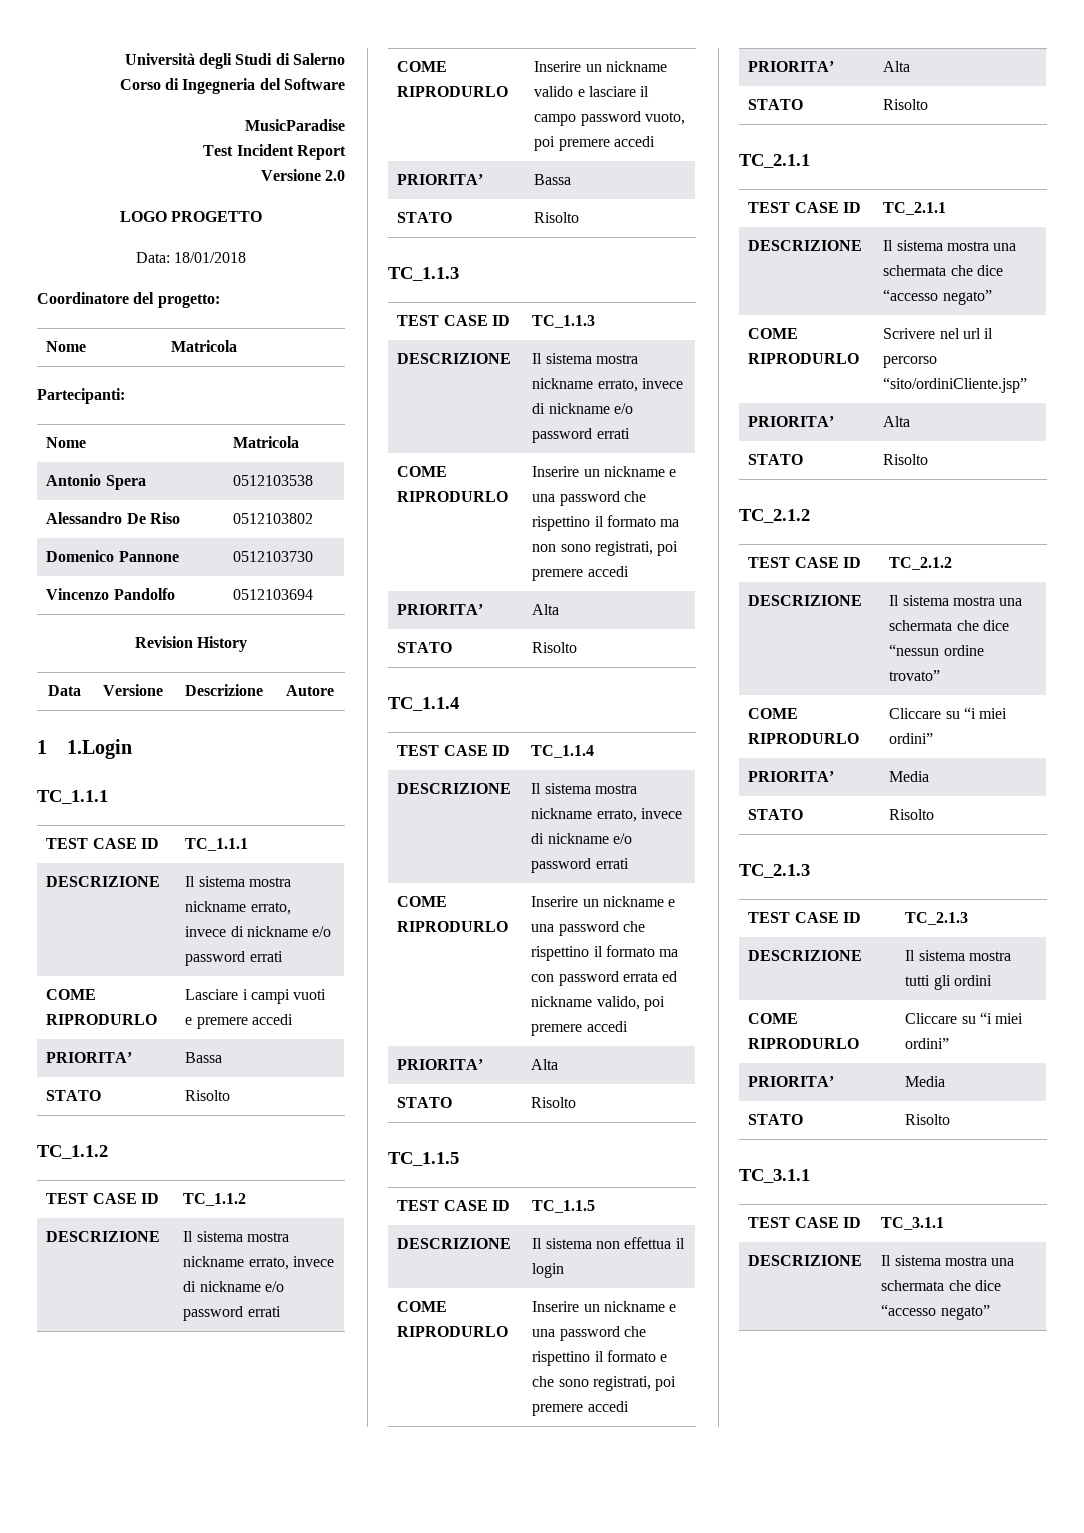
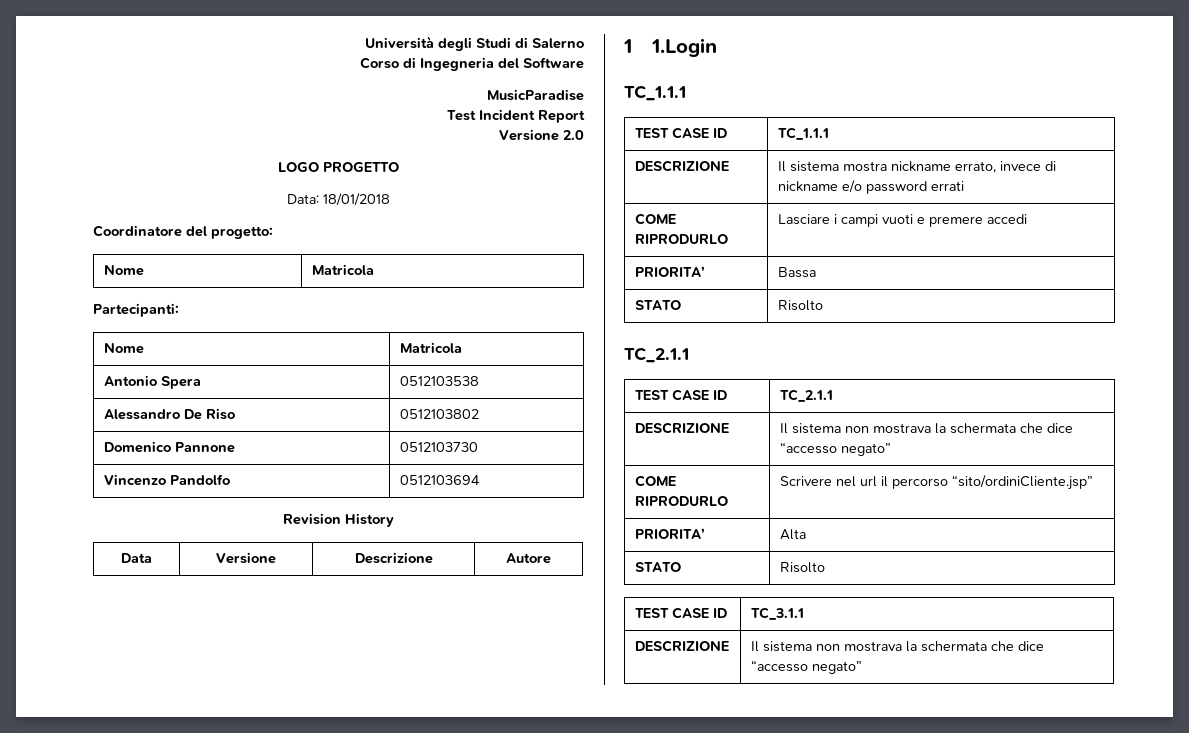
[37,1145,108,1159] [46,1193,159,1204] [183,1193,247,1206] [46,1231,161,1242] [183,1231,289,1242] [183,1256,334,1270] [183,1281,284,1292] [183,1306,281,1321] [397,61,448,72] [397,86,509,97] [534,61,667,72] [534,86,650,97] [534,111,685,126] [534,136,655,151] [397,174,484,185] [534,174,572,185] [397,212,453,223] [534,212,580,223] [388,267,459,281] [397,315,510,326] [532,315,596,328] [397,353,512,364] [532,353,638,364] [532,378,683,392] [532,403,633,414] [532,428,630,443] [397,466,448,477] [397,491,509,502] [532,466,677,477] [532,491,646,506] [532,515,680,531] [532,541,679,556] [532,566,629,581] [397,604,484,615] [532,604,560,615] [397,642,453,653] [532,642,578,653] [388,697,459,711] [397,745,510,756] [531,745,595,758] [397,783,512,794] [531,783,637,794] [531,808,682,822] [531,833,632,844] [531,858,629,873] [397,896,448,907] [397,921,509,932] [531,896,676,907] [531,921,645,936] [531,945,679,961] [531,971,678,986] [531,996,665,1011] [531,1021,628,1036] [397,1059,484,1070] [531,1059,559,1070] [397,1097,453,1108] [531,1097,577,1108] [388,1152,459,1166] [397,1200,510,1211] [532,1200,596,1213] [397,1238,512,1249] [532,1237,685,1249] [532,1263,565,1278] [397,1301,448,1312] [397,1326,509,1337] [532,1301,677,1312] [532,1326,646,1341] [532,1350,668,1366] [532,1376,677,1391] [532,1401,629,1416] [748,61,835,72] [883,61,911,72] [748,99,804,110] [883,99,929,110] // TC_1.1.2 // TEST CASE ID | TC_1.1.2 // DESCRIZIONE | Il sistema mostra nickname errato, invece di nickname e/o password errati // COME RIPRODURLO | Inserire un nickname valido e lasciare il campo password vuoto, poi premere accedi // PRIORITA’ | Bassa // STATO | Risolto // TC_1.1.3 // TEST CASE ID | TC_1.1.3 // DESCRIZIONE | Il sistema mostra nickname errato, invece di nickname e/o password errati // COME RIPRODURLO | Inserire un nickname e una password che rispettino il formato ma non sono registrati, poi premere accedi // PRIORITA’ | Alta // STATO | Risolto // TC_1.1.4 // TEST CASE ID | TC_1.1.4 // DESCRIZIONE | Il sistema mostra nickname errato, invece di nickname e/o password errati // COME RIPRODURLO | Inserire un nickname e una password che rispettino il formato ma con password errata ed nickname valido, poi premere accedi // PRIORITA’ | Alta // STATO | Risolto // TC_1.1.5 // TEST CASE ID | TC_1.1.5 // DESCRIZIONE | Il sistema non effettua il login // COME RIPRODURLO | Inserire un nickname e una password che rispettino il formato e che sono registrati, poi premere accedi // PRIORITA’ | Alta // STATO | Risolto -> (823, 305) none
[946,241,1017,251] mostra una -> [844,423,946,434] non mostrava la
[739,509,810,523] [748,557,861,568] [889,557,953,570] [748,595,863,606] [889,595,1023,606] [889,620,1009,631] [889,644,984,656] [889,670,941,681] [748,708,799,719] [748,733,860,744] [889,707,1008,719] [889,733,934,744] [748,771,835,782] [889,771,930,782] [748,809,804,820] [889,809,935,820] [739,864,810,878] [748,912,861,923] [905,912,969,925] [748,950,863,961] [905,950,1011,961] [905,975,992,990] [748,1013,799,1024] [748,1038,860,1049] [905,1012,1024,1024] [905,1038,950,1049] [748,1076,835,1087] [905,1076,946,1087] [748,1114,804,1125] [905,1114,951,1125] [739,1169,810,1183] // TC_2.1.2 // TEST CASE ID | TC_2.1.2 // DESCRIZIONE | Il sistema mostra una schermata che dice “nessun ordine trovato” // COME RIPRODURLO | Cliccare su “i miei ordini” // PRIORITA’ | Media // STATO | Risolto // TC_2.1.3 // TEST CASE ID | TC_2.1.3 // DESCRIZIONE | Il sistema mostra tutti gli ordini // COME RIPRODURLO | Cliccare su “i miei ordini” // PRIORITA’ | Media // STATO | Risolto // TC_3.1.1 -> (825, 567) none
[944,1256,1015,1266] mostra una -> [815,641,917,652] non mostrava la

